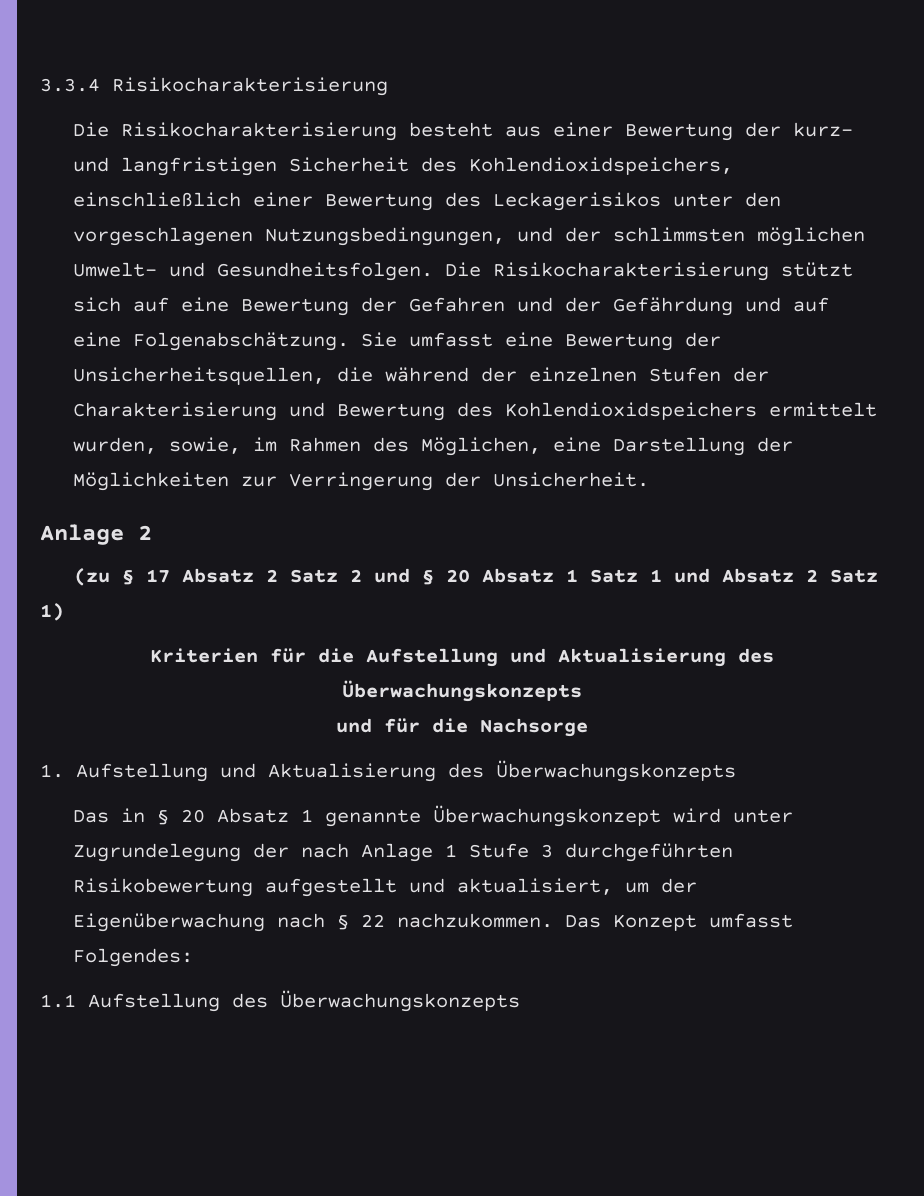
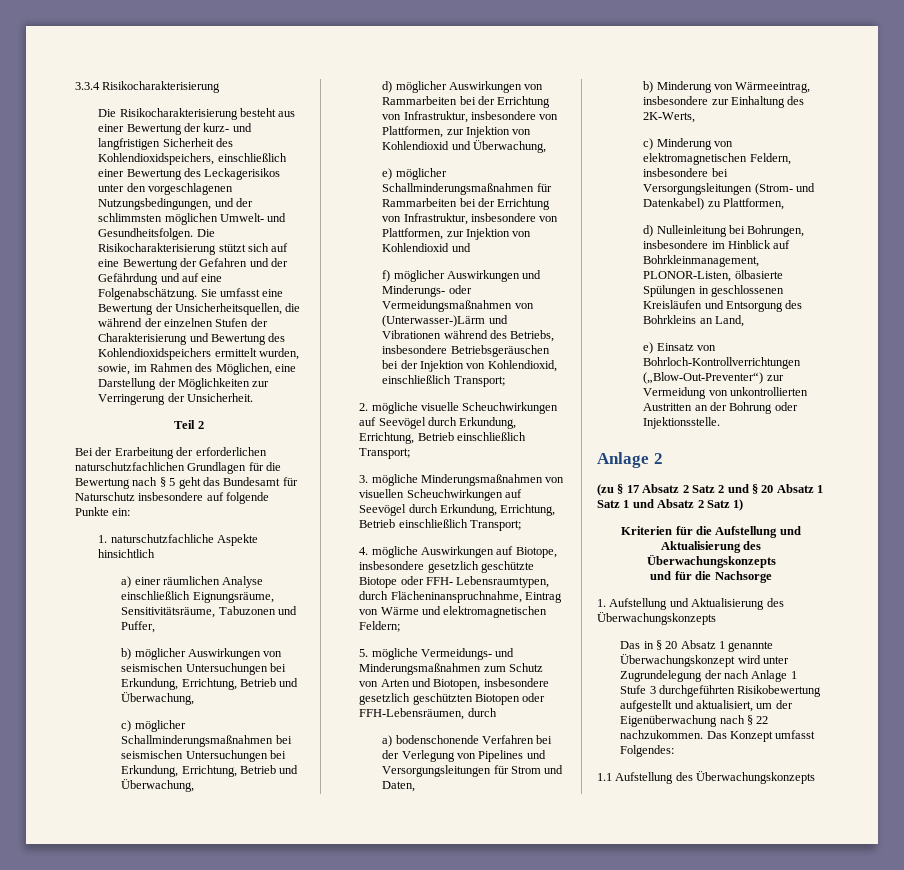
(649, 479) none -> [174,420,204,429] [75,447,267,459] [75,462,282,474] [75,477,298,489] [75,492,270,504] [75,507,131,516] [98,534,258,546] [98,549,156,558] [121,576,264,588] [121,591,274,603] [121,606,298,618] [121,621,156,633] [121,648,283,660] [121,663,287,675] [121,678,299,690] [121,692,195,705] [121,720,186,732] [121,735,292,747] [121,750,287,762] [121,765,299,777] [121,779,195,792] [382,81,544,93] [382,96,551,108] [382,111,559,123] [382,126,532,138] [382,140,547,153] [382,168,447,180] [382,183,552,195] [382,198,551,210] [382,213,559,225] [382,228,532,240] [382,243,471,252] [382,270,542,282] [382,285,472,297] [382,300,534,312] [382,315,508,327] [382,330,555,342] [382,345,550,357] [382,360,557,372] [382,375,505,387] [359,402,559,414] [359,417,517,429] [359,432,526,444] [359,448,411,459] [359,474,565,486] [359,489,522,501] [359,504,556,516] [359,519,521,531] [359,546,557,558] [359,561,534,573] [359,576,550,588] [359,591,562,603] [359,606,548,618] [359,621,401,632] [359,648,515,660] [359,663,543,675] [359,678,549,690] [359,693,546,705] [359,708,497,720] [382,735,553,747] [382,750,546,762] [382,765,564,777] [382,781,416,792] [643,81,811,93] [643,96,805,108] [643,112,696,123] [643,138,734,150] [643,153,791,165] [643,168,728,177] [643,183,816,195] [643,198,785,210] [643,225,805,237] [643,240,791,249] [643,255,760,267] [643,270,783,282] [643,285,785,297] [643,300,803,312] [643,315,745,327] [643,342,717,354] [643,357,802,369] [643,372,784,384] [643,387,809,399] [643,402,798,414] [643,417,721,429] // Teil 2 // Bei der Erarbeitung der erforderlichen naturschutzfachlichen Grundlagen für die Bewertung nach § 5 geht das Bundesamt für Naturschutz insbesondere auf folgende Punkte ein: // 1. naturschutzfachliche Aspekte hinsichtlich // a) einer räumlichen Analyse einschließlich Eignungsräume, Sensitivitätsräume, Tabuzonen und Puffer, // b) möglicher Auswirkungen von seismischen Untersuchungen bei Erkundung, Errichtung, Betrieb und Überwachung, // c) möglicher Schallminderungsmaßnahmen bei seismischen Untersuchungen bei Erkundung, Errichtung, Betrieb und Überwachung, // d) möglicher Auswirkungen von Rammarbeiten bei der Errichtung von Infrastruktur, insbesondere von Plattformen, zur Injektion von Kohlendioxid und Überwachung, // e) möglicher Schallminderungsmaßnahmen für Rammarbeiten bei der Errichtung von Infrastruktur, insbesondere von Plattformen, zur Injektion von Kohlendioxid und // f) möglicher Auswirkungen und Minderungs- oder Vermeidungsmaßnahmen von (Unterwasser-)Lärm und Vibrationen während des Betriebs, insbesondere Betriebsgeräuschen bei der Injektion von Kohlendioxid, einschließlich Transport; // 2. mögliche visuelle Scheuchwirkungen auf Seevögel durch Erkundung, Errichtung, Betrieb einschließlich Transport; // 3. mögliche Minderungsmaßnahmen von visuellen Scheuchwirkungen auf Seevögel durch Erkundung, Errichtung, Betrieb einschließlich Transport; // 4. mögliche Auswirkungen auf Biotope, insbesondere gesetzlich geschützte Biotope oder FFH- Lebensraumtypen, durch Flächeninanspruchnahme, Eintrag von Wärme und elektromagnetischen Feldern; // 5. mögliche Vermeidungs- und Minderungsmaßnahmen zum Schutz von Arten und Biotopen, insbesondere gesetzlich geschützten Biotopen oder FFH-Lebensräumen, durch // a) bodenschonende Verfahren bei der Verlegung von Pipelines und Versorgungsleitungen für Strom und Daten, // b) Minderung von Wärmeeintrag, insbesondere zur Einhaltung des 2K-Werts, // c) Minderung von elektromagnetischen Feldern, insbesondere bei Versorgungsleitungen (Strom- und Datenkabel) zu Plattformen, // d) Nulleinleitung bei Bohrungen, insbesondere im Hinblick auf Bohrkleinmanagement, PLONOR-Listen, ölbasierte Spülungen in geschlossenen Kreisläufen und Entsorgung des Bohrkleins an Land, // e) Einsatz von Bohrloch-Kontrollverrichtungen („Blow-Out-Preventer“) zur Vermeidung von unkontrollierten Austritten an der Bohrung oder Injektionsstelle.

